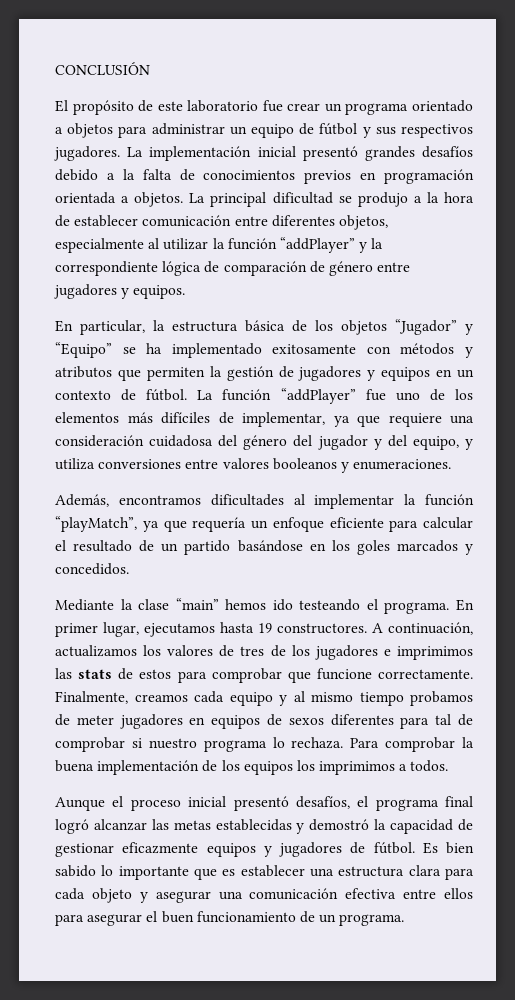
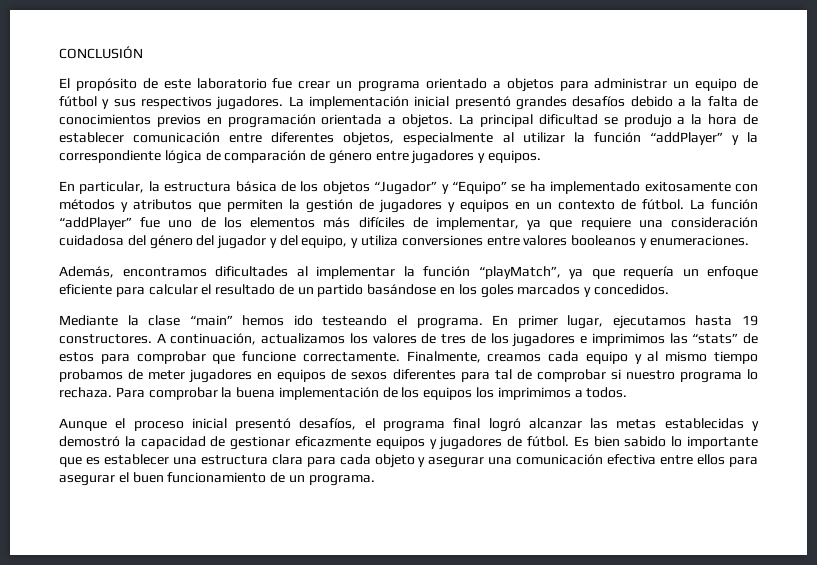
[78,669,113,679] stats -> [692,333,739,344] “stats”

